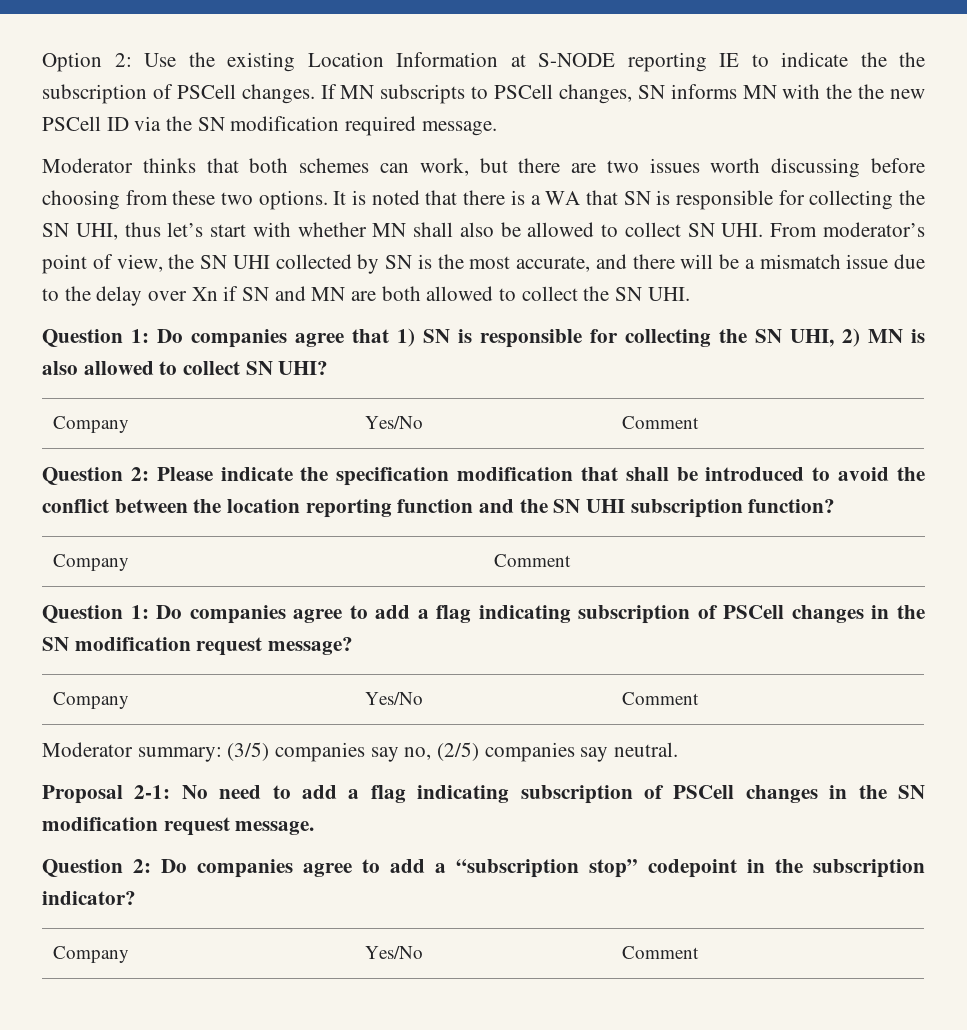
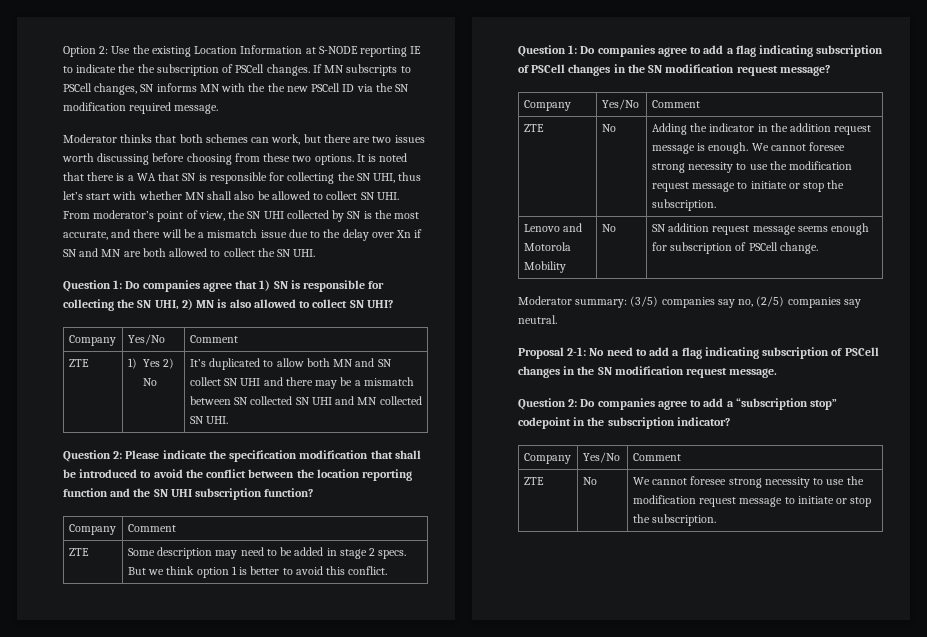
(700, 422) none -> [68,359,89,367] [127,358,175,369] [142,378,157,386] [189,358,392,370] [189,377,414,389] [189,396,422,405] [189,416,229,424] // ZTE | 1) Yes 2) No | It’s duplicated to allow both MN and SN collect SN UHI and there may be a mismatch between SN collected SN UHI and MN collected SN UHI.
(572, 560) none -> [68,548,89,556] [127,547,407,559] [127,566,388,578] // ZTE | Some description may need to be added in stage 2 specs. But we think option 1 is better to avoid this conflict.
(700, 698) none -> [523,124,544,132] [601,124,616,132] [651,123,872,135] [651,142,846,154] [651,161,853,173] [651,180,845,192] [651,199,716,211] [523,223,583,232] [523,242,571,251] [523,261,566,273] [601,224,616,232] [651,223,870,235] [651,242,818,254] // ZTE | No | Adding the indicator in the addition request message is enough. We cannot foresee strong necessity to use the modification request message to initiate or stop the subscription. // Lenovo and Motorola Mobility | No | SN addition request message seems enough for subscription of PSCell change.
(700, 952) none -> [523,477,544,485] [582,477,597,485] [632,476,864,488] [632,495,872,507] [632,514,717,526] // ZTE | No | We cannot foresee strong necessity to use the modification request message to initiate or stop the subscription.

